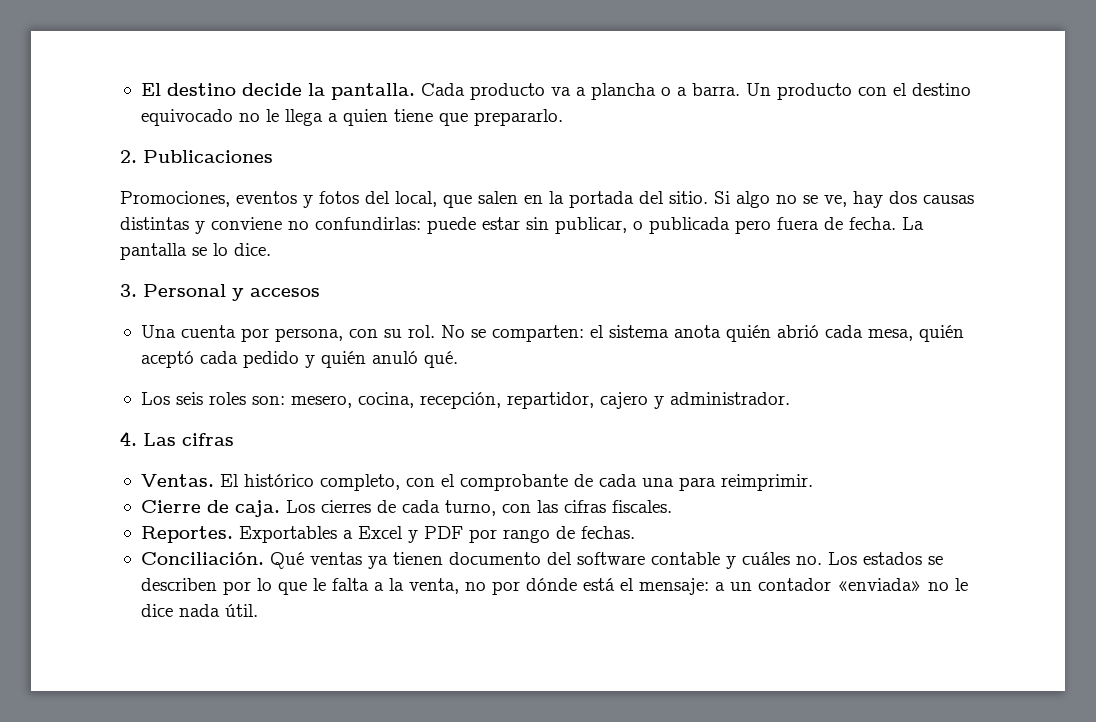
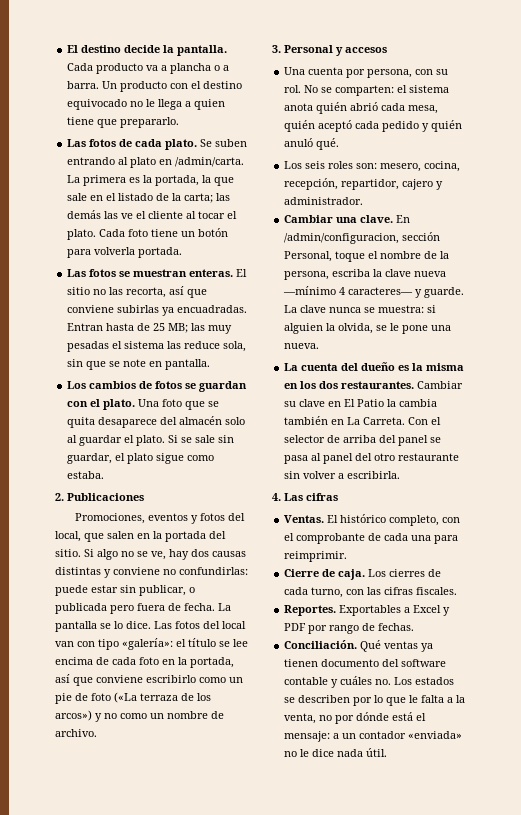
(563, 117) none -> [67,139,248,150] [67,157,245,168] [67,175,235,186] [67,193,231,203] [67,210,238,219] [67,228,229,240] [67,247,183,258] [67,269,248,277] [67,286,208,298] [67,305,248,316] [67,323,233,334] [67,341,247,352] [67,359,211,370] [67,381,248,392] [67,399,220,410] [67,416,246,428] [67,435,235,446] [67,453,215,464] [67,471,105,479] // Las fotos de cada plato. Se suben entrando al plato en /admin/carta. La primera es la portada, la que sale en el listado de la carta; las demás las ve el cliente al tocar el plato. Cada foto tiene un botón para volverla portada. // Las fotos se muestran enteras. El sitio no las recorta, así que conviene subirlas ya encuadradas. Entran hasta de 25 MB; las muy pesadas el sistema las reduce sola, sin que se note en pantalla. // Los cambios de fotos se guardan con el plato. Una foto que se quita desaparece del almacén solo al guardar el plato. Si se sale sin guardar, el plato sigue como estaba.
(271, 249) none -> [154,621,246,629] [55,638,248,650] [55,657,234,668] [55,674,243,686] [55,692,211,704] [55,710,224,722] [55,729,97,737] Las fotos del local van con tipo «galería»: el título se lee encima de cada foto en la portada, así que conviene escribirlo como un pie de foto («La terraza de los arcos») y no como un nombre de archivo.
(790, 398) none -> [284,215,411,223] [284,232,441,244] [284,251,450,262] [284,269,447,280] [283,286,465,298] [284,305,437,313] [284,323,452,334] [284,343,320,349] [284,362,465,371] [284,381,464,389] [284,399,438,407] [284,416,442,425] [284,435,442,446] [284,453,460,464] [284,471,401,479] // Cambiar una clave. En /admin/configuracion, sección Personal, toque el nombre de la persona, escriba la clave nueva —mínimo 4 caracteres— y guarde. La clave nunca se muestra: si alguien la olvida, se le pone una nueva. // La cuenta del dueño es la misma en los dos restaurantes. Cambiar su clave en El Patio la cambia también en La Carreta. Con el selector de arriba del panel se pasa al panel del otro restaurante sin volver a escribirla.

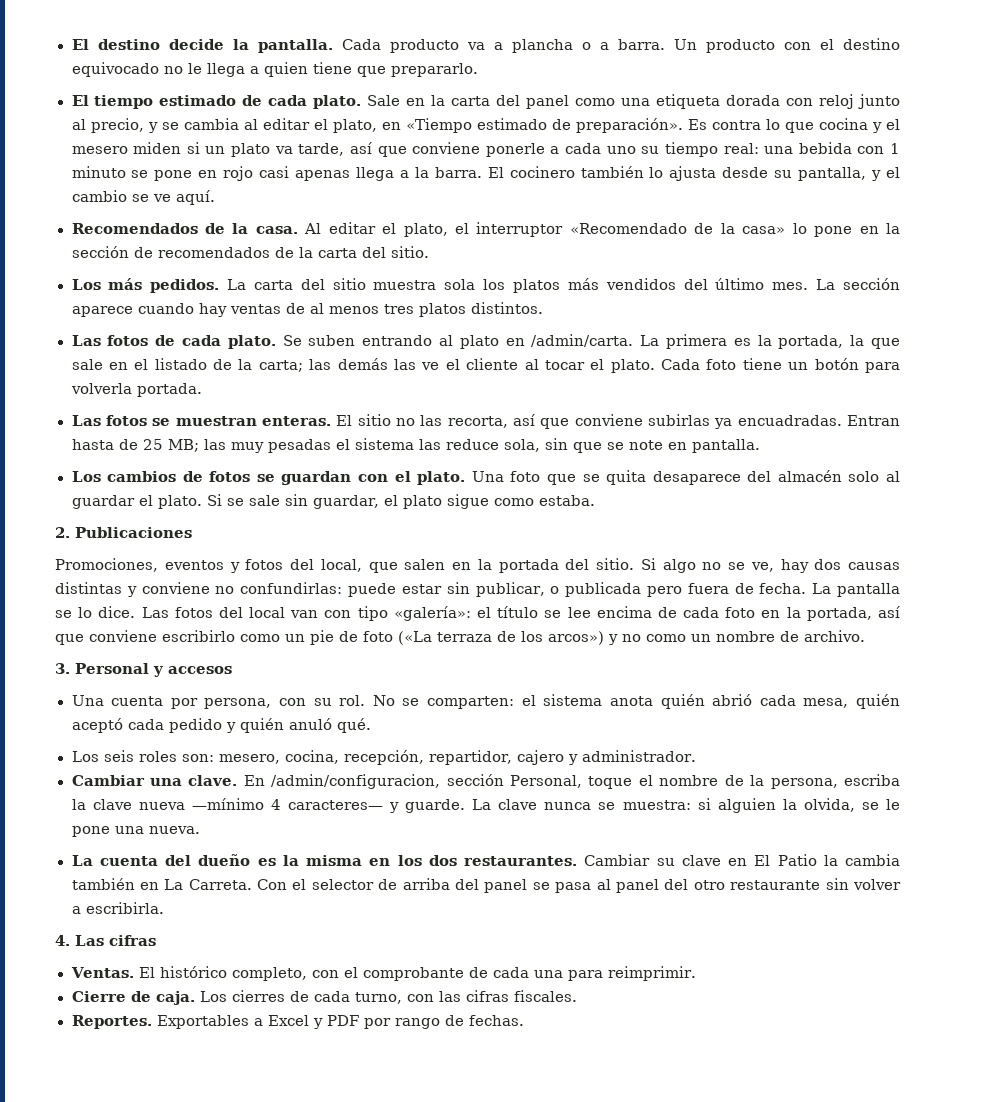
(180, 122) none -> [71,94,900,109] [71,118,900,133] [71,142,900,157] [71,166,900,181] [71,190,215,205] [71,222,901,237] [71,246,429,258] [71,278,901,293] [71,302,543,317] // El tiempo estimado de cada plato. Sale en la carta del panel como una etiqueta dorada con reloj junto al precio, y se cambia al editar el plato, en «Tiempo estimado de preparación». Es contra lo que cocina y el mesero miden si un plato va tarde, así que conviene ponerle a cada uno su tiempo real: una bebida con 1 minuto se pone en rojo casi apenas llega a la barra. El cocinero también lo ajusta desde su pantalla, y el cambio se ve aquí. // Recomendados de la casa. Al editar el plato, el interruptor «Recomendado de la casa» lo pone en la sección de recomendados de la carta del sitio. // Los más pedidos. La carta del sitio muestra sola los platos más vendidos del último mes. La sección aparece cuando hay ventas de al menos tres platos distintos.
[284,640,434,652] [284,659,447,667] [284,676,455,688] [284,695,466,706] [284,712,427,724] [284,731,463,742] [284,748,388,757] // Conciliación. Qué ventas ya tienen documento del software contable y cuáles no. Los estados se describen por lo que le falta a la venta, no por dónde está el mensaje: a un contador «enviada» no le dice nada útil. -> (524, 1020) none

